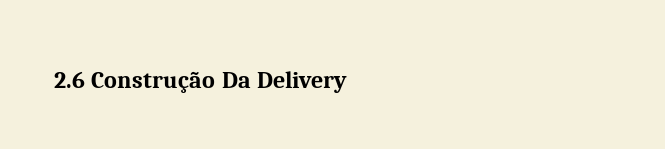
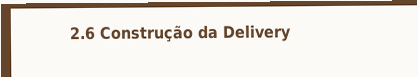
[221,72,251,88] Da -> [197,24,219,40] da

